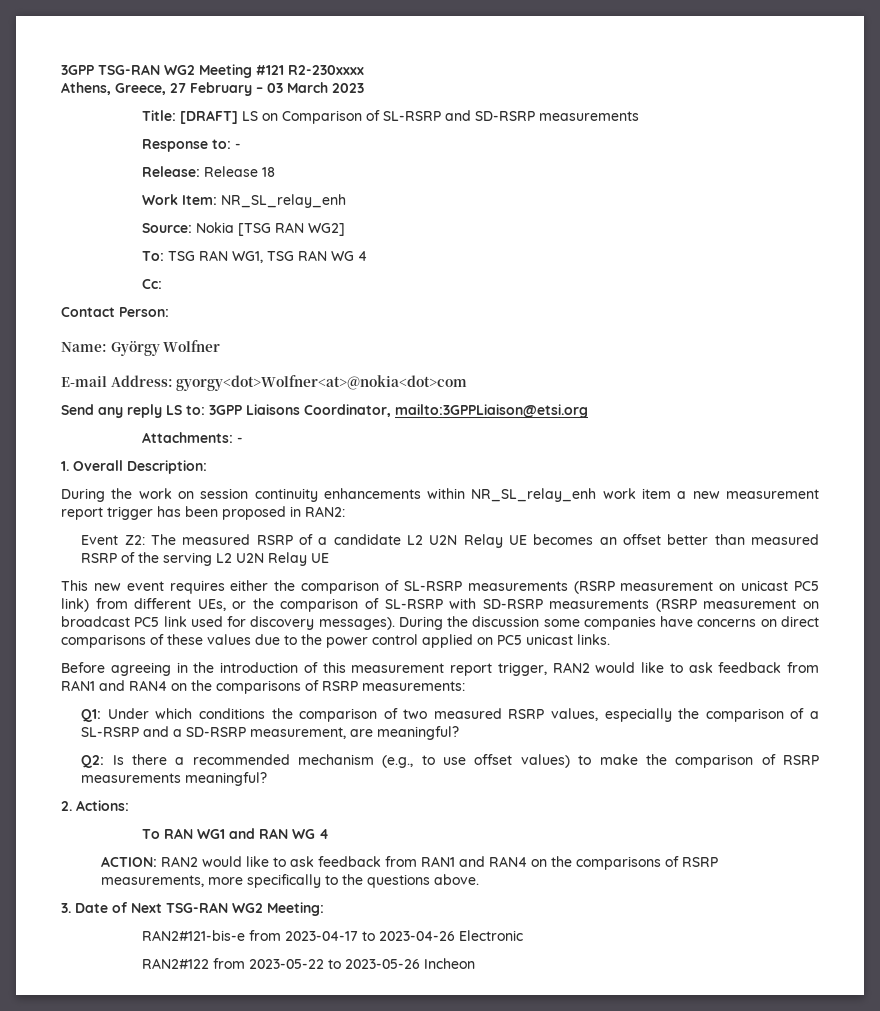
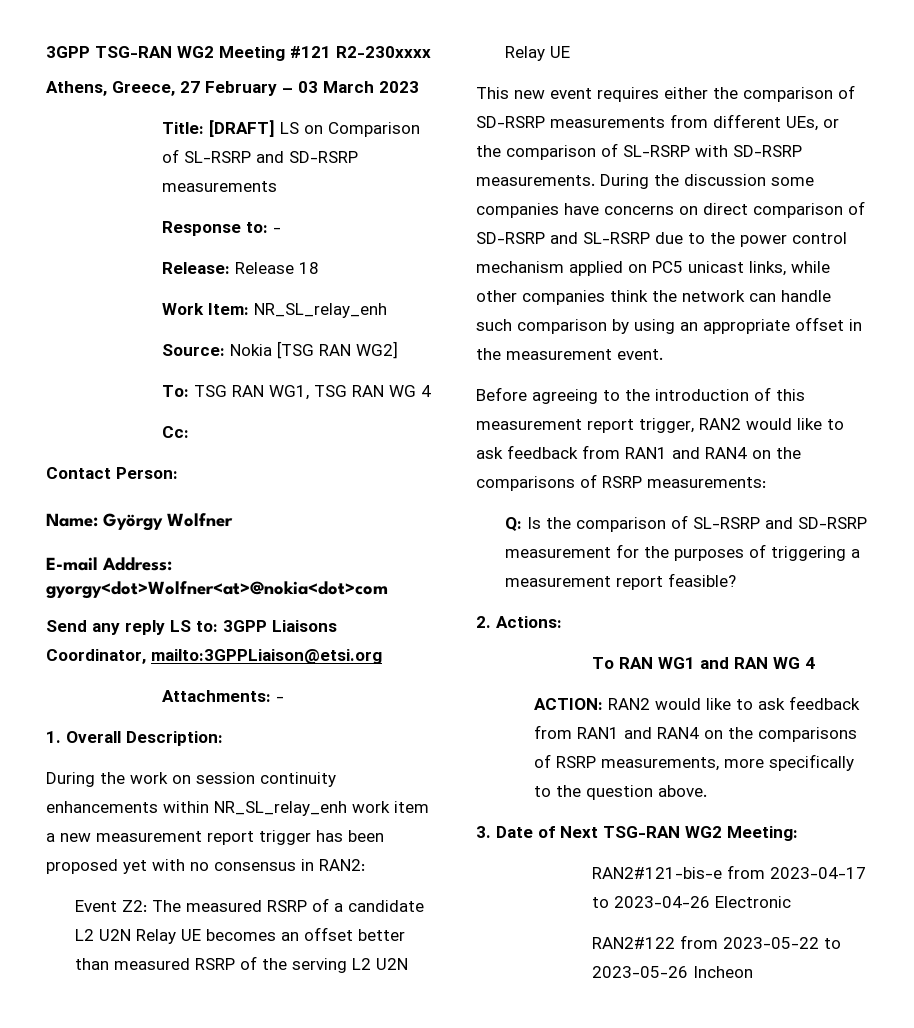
(286, 513) none -> [123,859,296,874] yet with no consensus
[403,580,820,594] [61,598,89,612] SL-RSRP measurements (RSRP measurement on unicast PC5 link) -> [476,116,665,128] SD-RSRP measurements
[549,599,819,612] [61,616,395,630] measurements (RSRP measurement on broadcast PC5 link used for discovery messages). -> [476,175,595,186] measurements.
[61,634,251,648] comparisons of these values -> [753,201,865,218] [476,232,650,244] comparison of SD-RSRP and SL-RSRP
(418, 639) none -> [476,261,564,273] mechanism
[577,634,610,645] links. -> [749,261,830,276] [476,290,831,305] [476,317,862,334] [476,348,663,360] links, while other companies think the network can handle such comparison by using an appropriate offset in the measurement event.
[176,662,188,673] in -> [603,390,620,401] to
[81,708,820,722] [81,726,460,740] [81,754,819,768] [81,772,268,786] Q1: Under which conditions the comparison of two measured RSRP values, especially the comparison of a SL-RSRP and a SD-RSRP measurement, are meaningful? // Q2: Is there a recommended mechanism (e.g., to use offset values) to make the comparison of RSRP measurements meaningful? -> [505,515,868,532] [505,544,861,561] [505,573,737,590] Q: Is the comparison of SL-RSRP and SD-RSRP measurement for the purposes of triggering a measurement report feasible?
[367,874,431,888] questions -> [586,785,654,800] question

